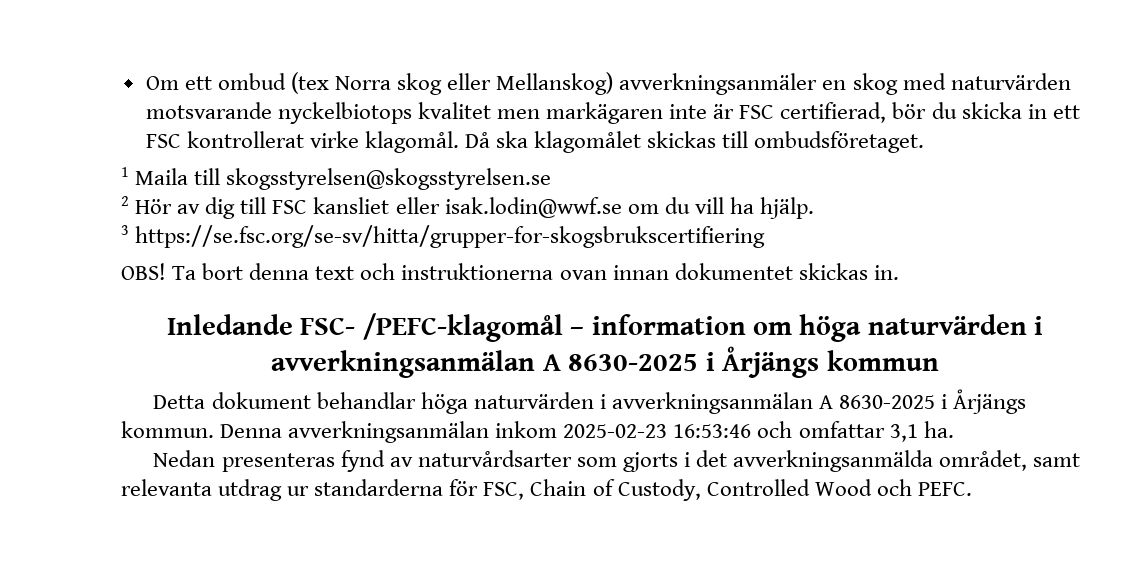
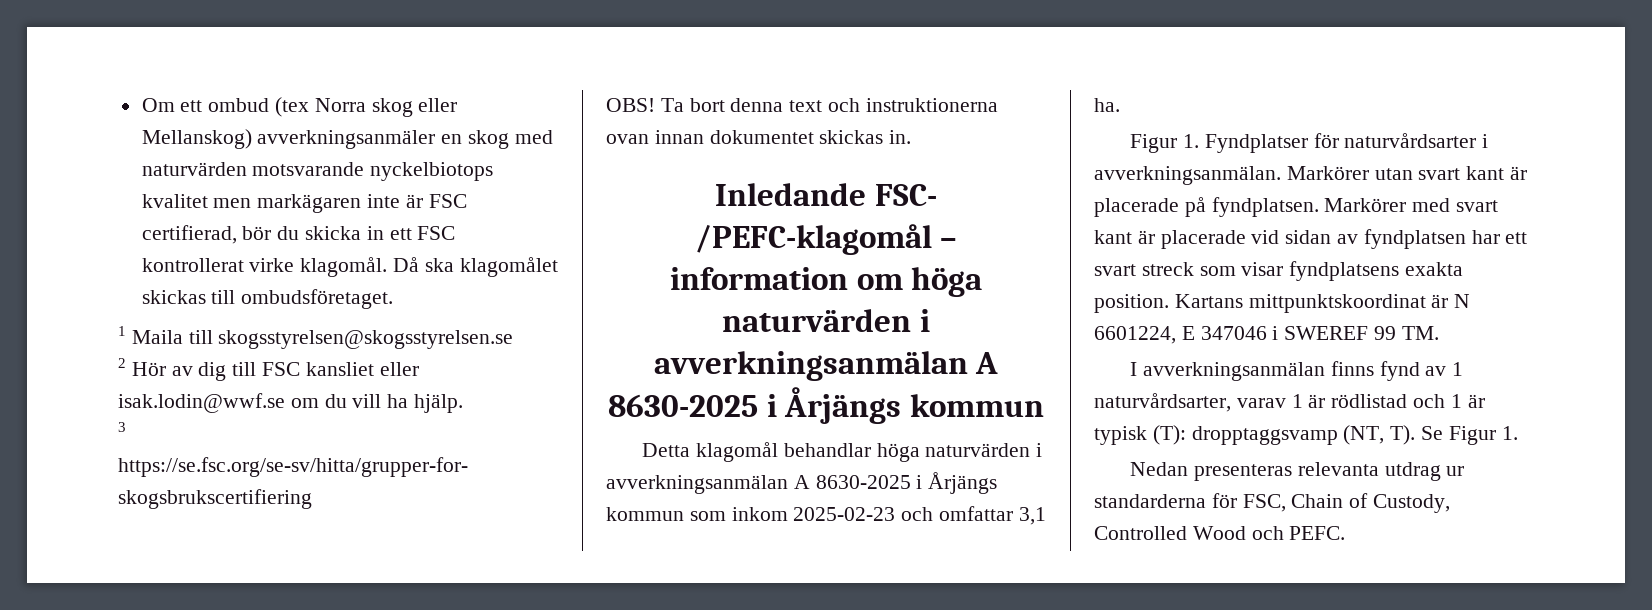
[211,392,311,409] dokument -> [695,442,778,462] klagomål
[121,421,490,443] kommun. Denna avverkningsanmälan -> [606,507,726,521] kommun som
[673,424,752,438] 16:53:46 -> (896, 514) none
[153,450,1081,472] Nedan presenteras fynd av naturvårdsarter som gjorts i det avverkningsanmälda området, samt -> [1130,133,1489,153] [1094,166,1528,185] [1094,197,1499,217] [1094,229,1528,249] [1094,261,1464,281] [1094,294,1471,313] [1094,326,1439,344] [1130,361,1464,381] [1094,393,1485,412] [1094,425,1518,445] [1130,462,1292,481] Figur 1. Fyndplatser för naturvårdsarter i avverkningsanmälan. Markörer utan svart kant är placerade på fyndplatsen. Markörer med svart kant är placerade vid sidan av fyndplatsen har ett svart streck som visar fyndplatsens exakta position. Kartans mittpunktskoordinat är N 6601224, E 347046 i SWEREF 99 TM. // I avverkningsanmälan finns fynd av 1 naturvårdsarter, varav 1 är rödlistad och 1 är typisk (T): dropptaggsvamp (NT, T). Se Figur 1. // Nedan presenteras

